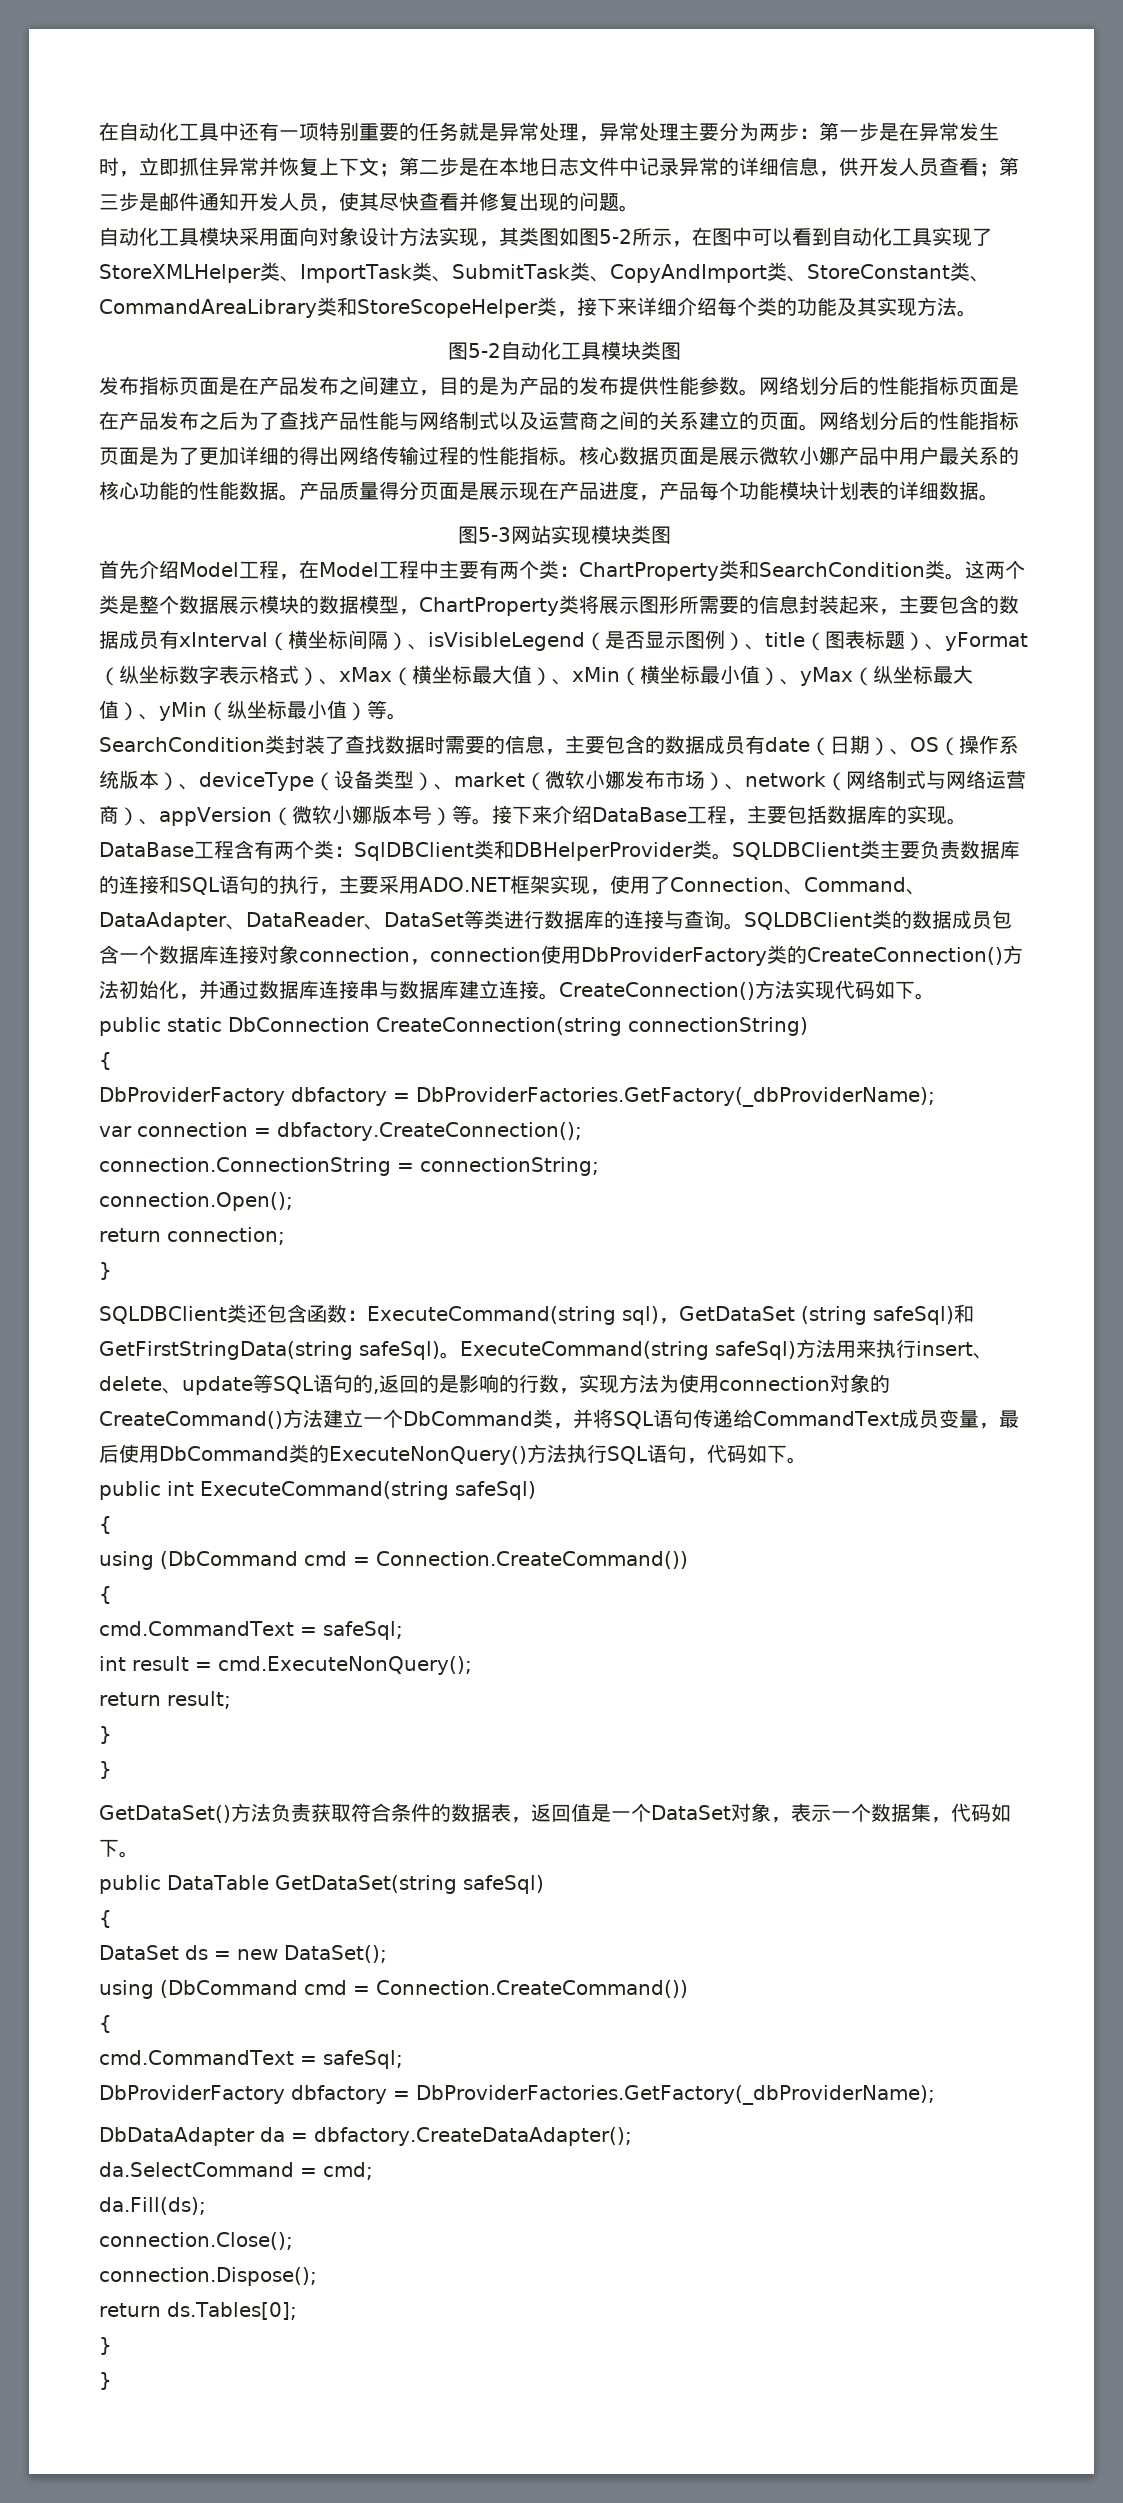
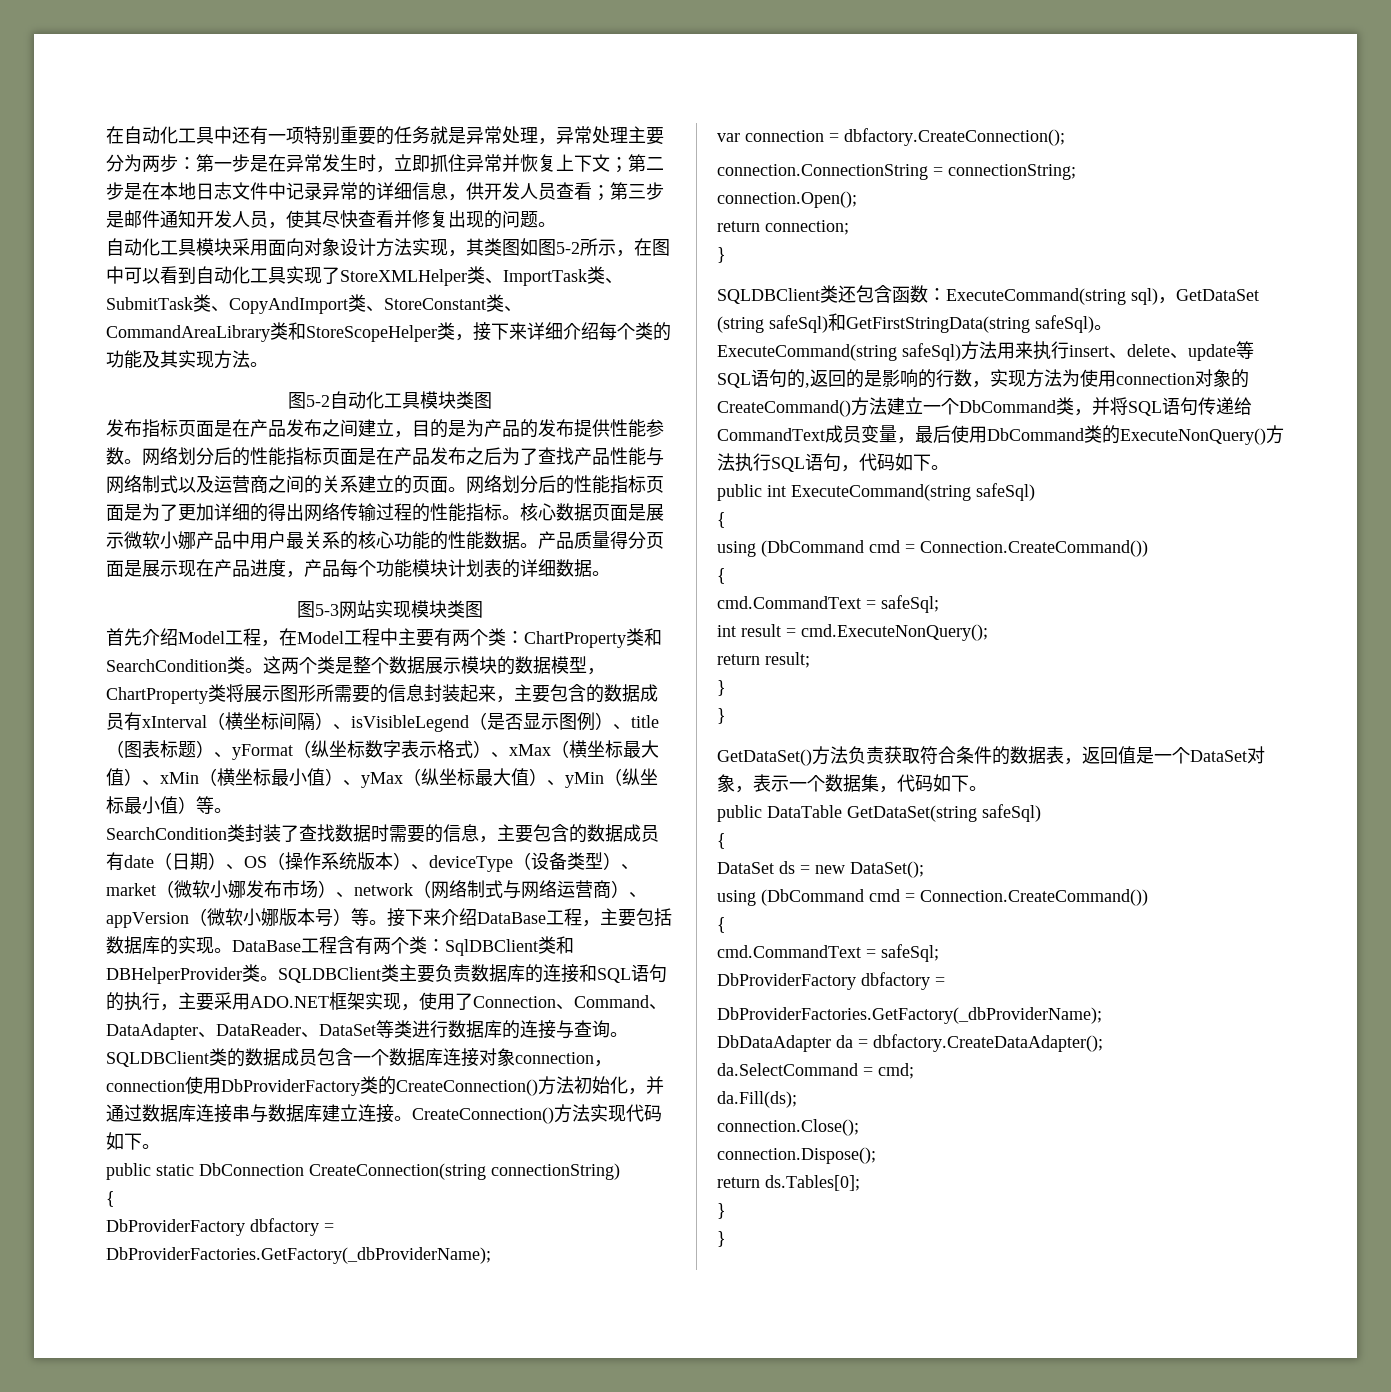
(410, 2095) none -> (945, 981) //

